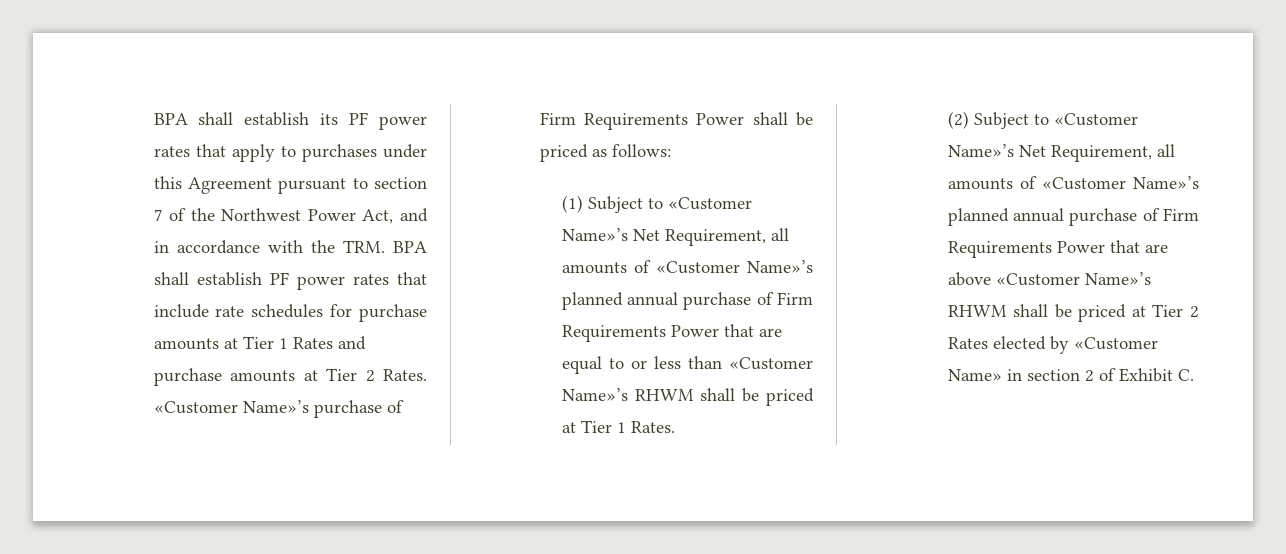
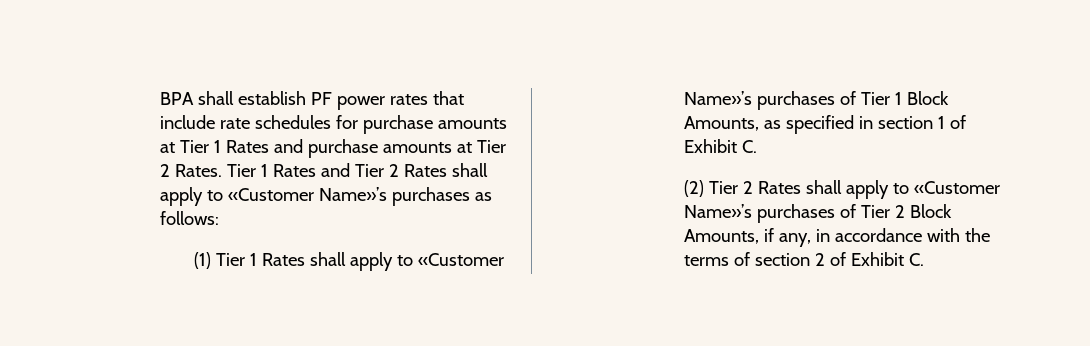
[153,112,427,130] [153,144,427,162] [153,176,427,194] [153,208,428,224] [153,240,427,254] [153,272,262,286] BPA shall establish its PF power rates that apply to purchases under this Agreement pursuant to section 7 of the Northwest Power Act, and in accordance with the TRM. BPA shall establish -> [160,91,307,105] BPA shall establish
[153,400,404,418] [539,112,813,130] [539,144,671,162] [561,195,752,213] [561,228,789,246] [561,260,813,274] [561,292,813,310] [561,324,782,342] [561,356,813,374] [561,388,814,406] [561,420,675,433] [947,111,1138,129] [947,144,1175,162] [947,176,1199,190] [947,208,1199,226] [947,240,1168,258] [947,272,1151,286] [947,304,1199,322] [947,336,1158,354] [947,369,1022,381] «Customer Name»’s purchase of Firm Requirements Power shall be priced as follows: // (1) Subject to «Customer Name»’s Net Requirement, all amounts of «Customer Name»’s planned annual purchase of Firm Requirements Power that are equal to or less than «Customer Name»’s RHWM shall be priced at Tier 1 Rates. // (2) Subject to «Customer Name»’s Net Requirement, all amounts of «Customer Name»’s planned annual purchase of Firm Requirements Power that are above «Customer Name»’s RHWM shall be priced at Tier 2 Rates elected by «Customer Name» in -> [227,163,489,177] [160,187,493,206] [160,211,220,225] [193,252,504,271] [683,91,949,110] [683,115,966,134] [683,139,757,153] [683,180,1000,199] [683,204,952,223] [683,228,990,247] [683,252,750,266] Tier 1 Rates and Tier 2 Rates shall apply to «Customer Name»’s purchases as follows: // (1) Tier 1 Rates shall apply to «Customer Name»’s purchases of Tier 1 Block Amounts, as specified in section 1 of Exhibit C. // (2) Tier 2 Rates shall apply to «Customer Name»’s purchases of Tier 2 Block Amounts, if any, in accordance with the terms of

